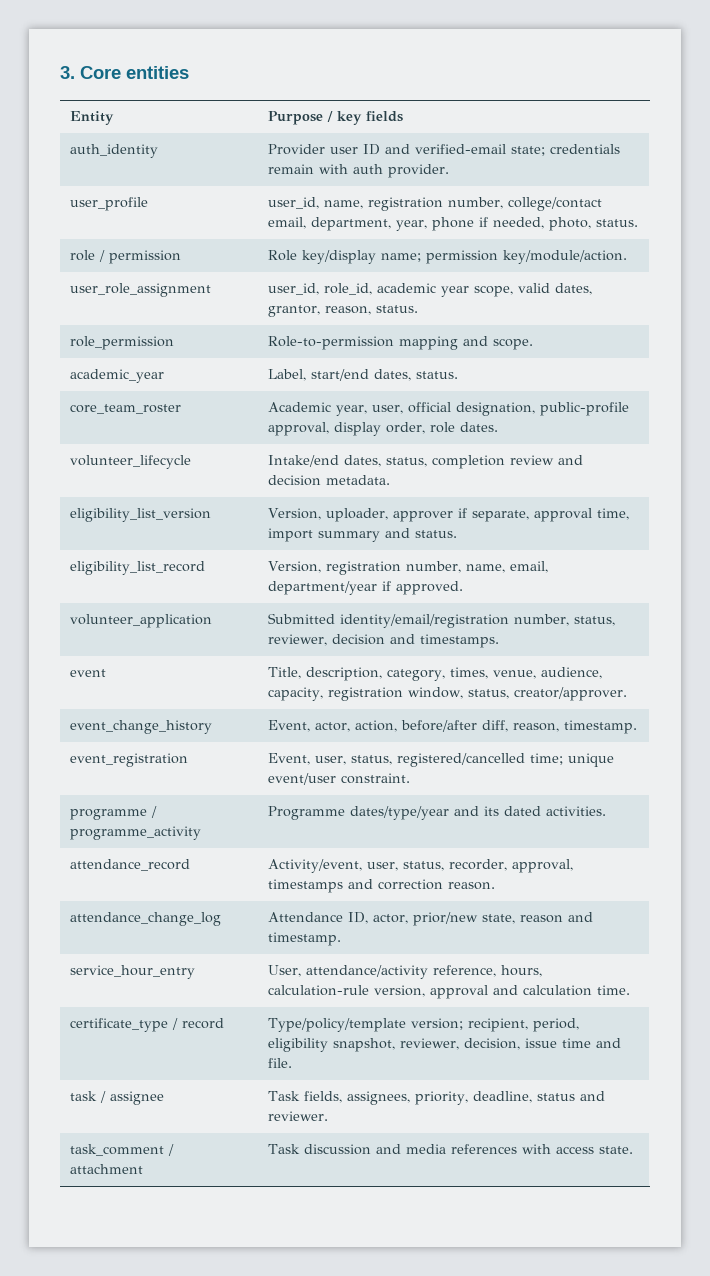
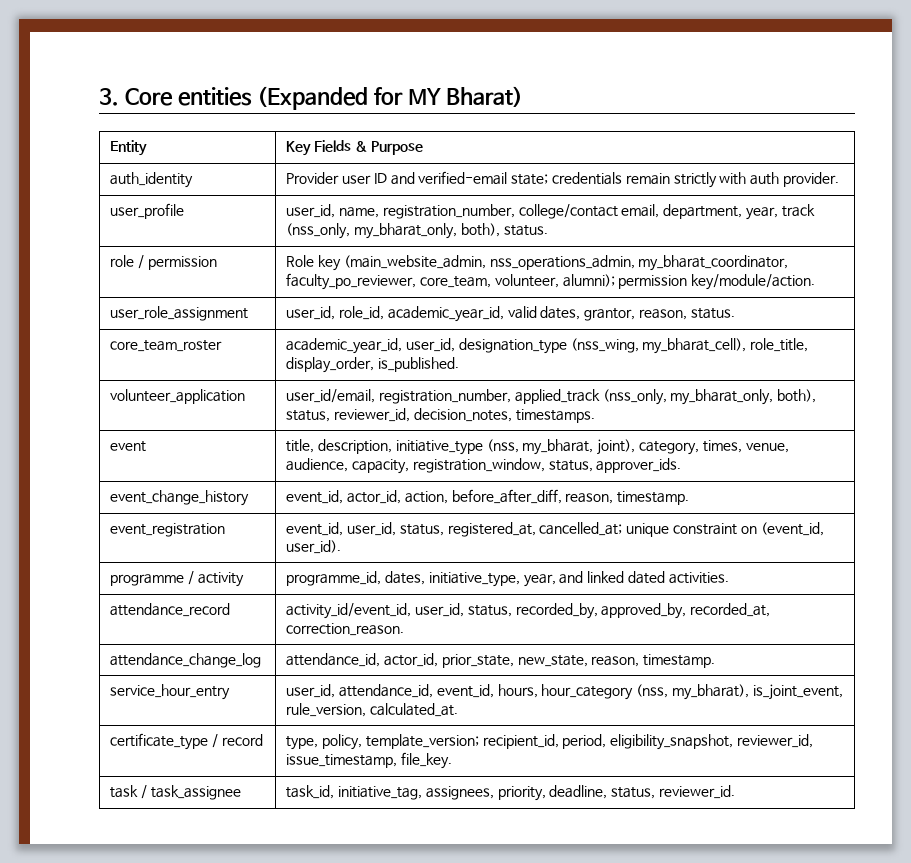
[69,111,114,125] [267,111,403,125] // Entity | Purpose / key fields -> [256,86,523,110] [110,140,148,156] [286,140,423,156] (Expanded for MY Bharat) // Entity | Key Fields & Purpose
(314, 169) none -> [673,172,717,188] strictly
[367,197,503,211] registration number, -> [382,204,515,219] registration_number,
[431,217,591,231] phone if needed, photo, -> [781,204,815,217] [286,223,500,239] track (nss_only, my_bharat_only, both),
[301,250,421,264] key/display name; -> [318,255,789,271] [286,273,615,290] key (main_website_admin, nss_operations_admin, my_bharat_coordinator, faculty_po_reviewer, core_team, volunteer, alumni);
[376,283,513,297] academic year scope, -> [387,306,504,322] academic_year_id,
[69,336,174,350] [267,336,533,350] [69,369,164,383] [267,369,458,381] [69,404,181,414] [267,402,629,416] [267,422,498,436] [69,455,191,469] [267,455,583,469] [267,475,390,486] [69,508,211,522] [267,508,629,522] [267,528,457,542] [69,561,205,575] [267,561,548,575] [267,581,463,595] [69,614,212,628] [267,613,615,628] [267,634,499,648] [69,669,106,677] [267,667,382,681] role_permission | Role-to-permission mapping and scope. // academic_year | Label, start/end dates, status. // core_team_roster | Academic year, user, official designation, public-profile approval, display order, role dates. // volunteer_lifecycle | Intake/end dates, status, completion review and decision metadata. // eligibility_list_version | Version, uploader, approver if separate, approval time, import summary and status. // eligibility_list_record | Version, registration number, name, email, department/year if approved. // volunteer_application | Submitted identity/email/registration number, status, reviewer, decision and timestamps. // event | Title, description, -> [110,340,223,352] [286,338,809,354] [286,357,460,373] [110,389,246,404] [286,389,817,405] [286,408,595,423] [110,441,147,452] [286,439,636,455] core_team_roster | academic_year_id, user_id, designation_type (nss_wing, my_bharat_cell), role_title, display_order, is_published. // volunteer_application | user_id/email, registration_number, applied_track (nss_only, my_bharat_only, both), status, reviewer_id, decision_notes, timestamps. // event | title, description, initiative_type (nss, my_bharat, joint),
[327,687,627,701] [69,720,212,734] [267,720,637,734] [69,753,188,767] [267,753,614,767] [267,773,410,785] [69,806,157,820] [69,826,201,840] [267,806,606,820] [69,859,190,871] [267,859,573,873] [267,879,495,893] [69,912,221,926] [267,912,593,926] [267,932,341,946] [69,965,195,979] [267,965,542,979] [267,985,630,999] [69,1018,224,1032] [267,1018,579,1032] [267,1038,621,1052] [267,1058,292,1068] [69,1091,164,1105] [267,1091,605,1105] [267,1111,328,1121] [69,1144,174,1156] [69,1164,143,1174] [267,1144,633,1155] registration window, status, creator/approver. // event_change_history | Event, actor, action, before/after diff, reason, timestamp. // event_registration | Event, user, status, registered/cancelled time; unique event/user constraint. // programme / programme_activity | Programme dates/type/year and its dated activities. // attendance_record | Activity/event, user, status, recorder, approval, timestamps and correction reason. // attendance_change_log | Attendance ID, actor, prior/new state, reason and timestamp. // service_hour_entry | User, attendance/activity reference, hours, calculation-rule version, approval and calculation time. // certificate_type / record | Type/policy/template version; recipient, period, eligibility snapshot, reviewer, decision, issue time and file. // task / assignee | Task fields, assignees, priority, deadline, status and reviewer. // task_comment / attachment | Task discussion and media references with access state. -> [412,458,682,473] [110,490,250,506] [286,489,690,505] [110,523,226,537] [286,522,824,537] [286,540,342,554] [110,571,244,587] [286,571,729,587] [110,603,231,617] [286,603,771,619] [286,623,405,636] [110,653,262,668] [286,653,716,668] [110,684,231,700] [286,684,843,700] [286,703,459,717] [110,733,263,750] [286,734,814,750] [286,752,453,769] [110,785,241,800] [286,785,736,801] registration_window, status, approver_ids. // event_change_history | event_id, actor_id, action, before_after_diff, reason, timestamp. // event_registration | event_id, user_id, status, registered_at, cancelled_at; unique constraint on (event_id, user_id). // programme / activity | programme_id, dates, initiative_type, year, and linked dated activities. // attendance_record | activity_id/event_id, user_id, status, recorded_by, approved_by, recorded_at, correction_reason. // attendance_change_log | attendance_id, actor_id, prior_state, new_state, reason, timestamp. // service_hour_entry | user_id, attendance_id, event_id, hours, hour_category (nss, my_bharat), is_joint_event, rule_version, calculated_at. // certificate_type / record | type, policy, template_version; recipient_id, period, eligibility_snapshot, reviewer_id, issue_timestamp, file_key. // task / task_assignee | task_id, initiative_tag, assignees, priority, deadline, status, reviewer_id.

